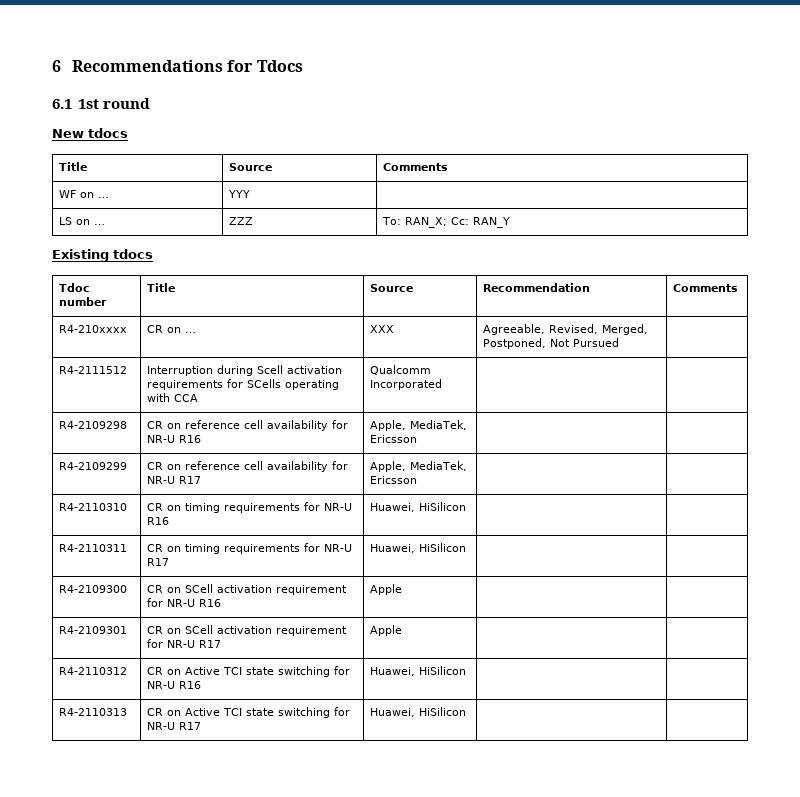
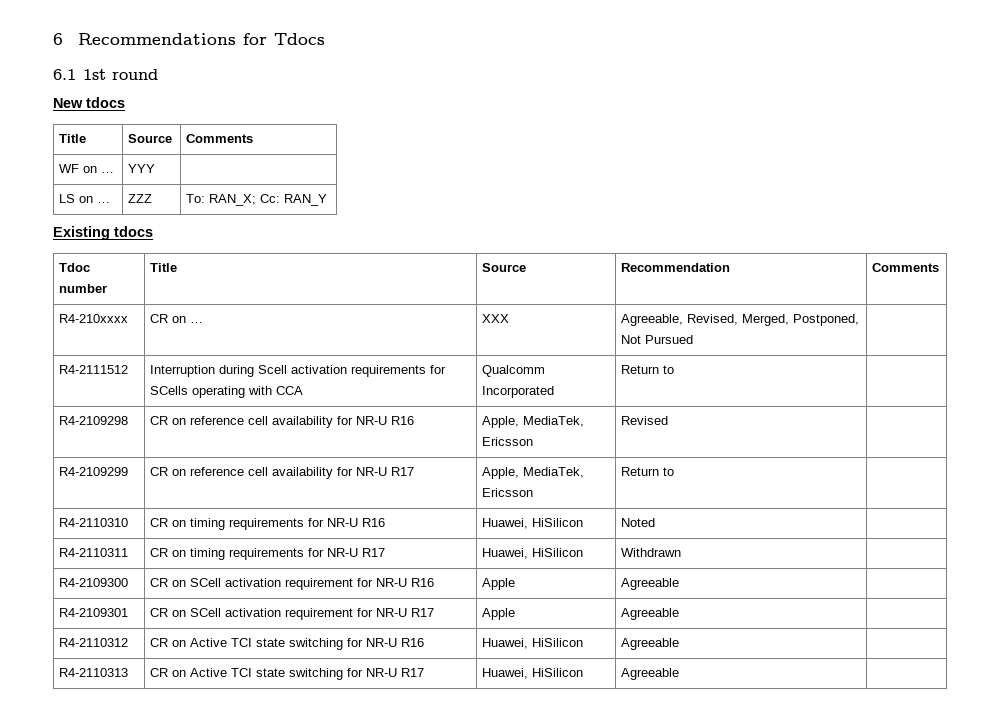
(443, 384) none -> [621,365,675,374] Return to
(418, 439) none -> [621,416,669,425] Revised
(418, 480) none -> [621,467,675,476] Return to
(467, 506) none -> [621,518,656,527] Noted
(467, 547) none -> [621,548,682,557] Withdrawn
(403, 589) none -> [621,578,680,590] Agreeable
(403, 630) none -> [621,608,680,620] Agreeable
(467, 670) none -> [621,638,680,650] Agreeable
(467, 711) none -> [621,668,680,680] Agreeable

